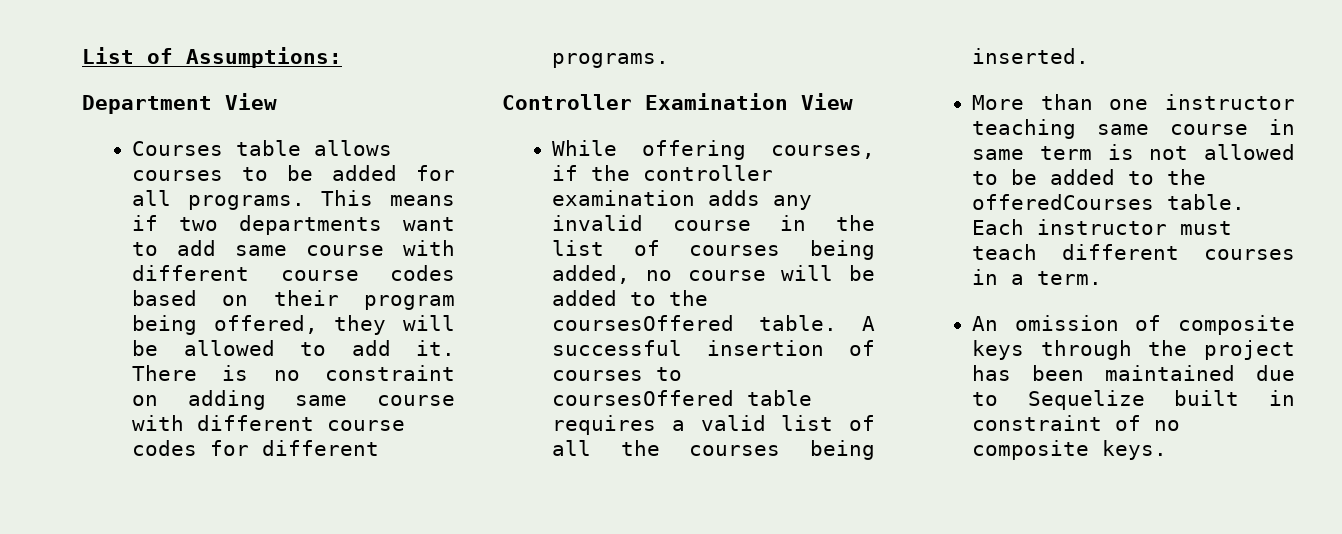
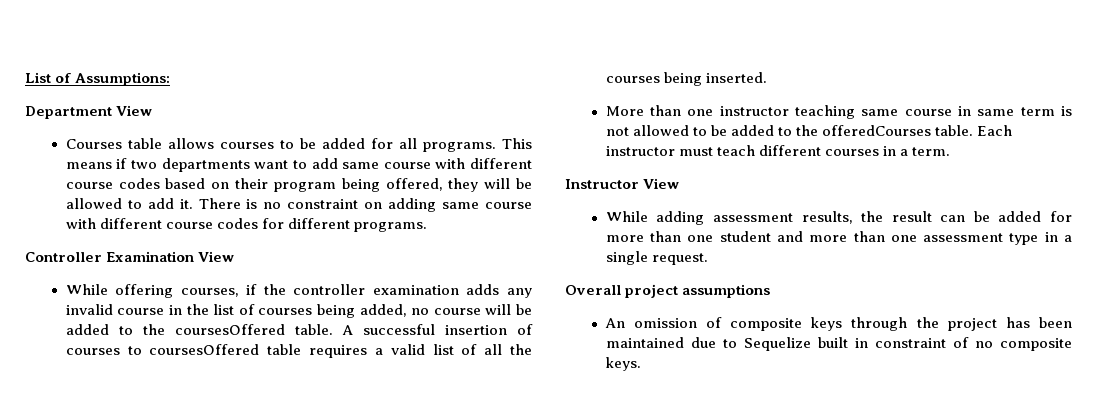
(1103, 278) none -> [565,178,680,189] [605,211,1072,225] [605,231,1072,245] [605,251,708,265] [565,284,771,298] // Instructor View // While adding assessment results, the result can be added for more than one student and more than one assessment type in a single request. // Overall project assumptions

